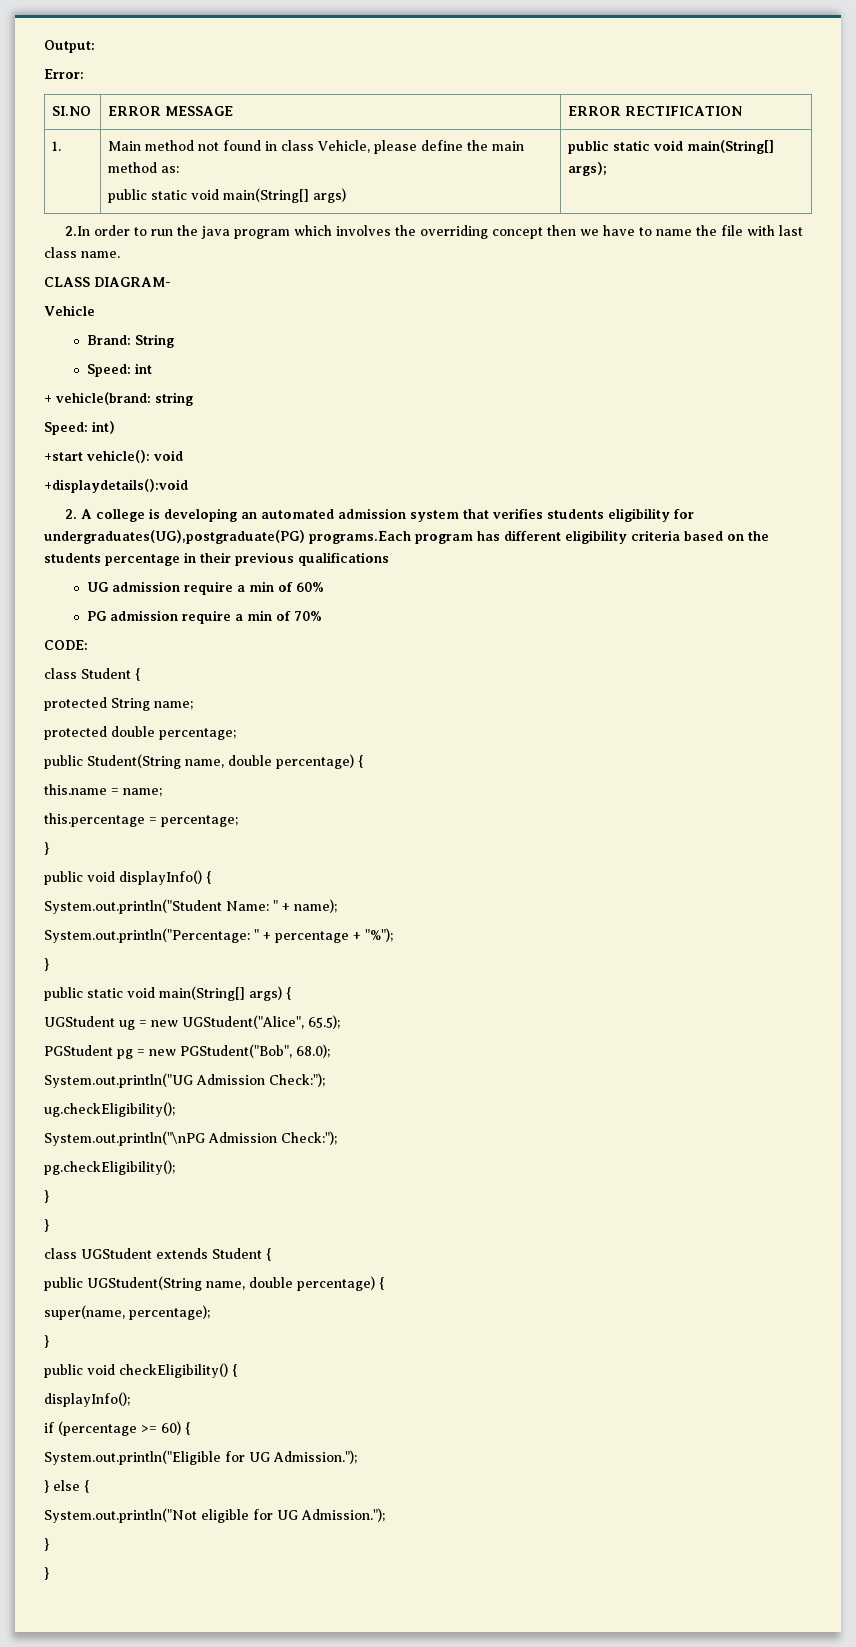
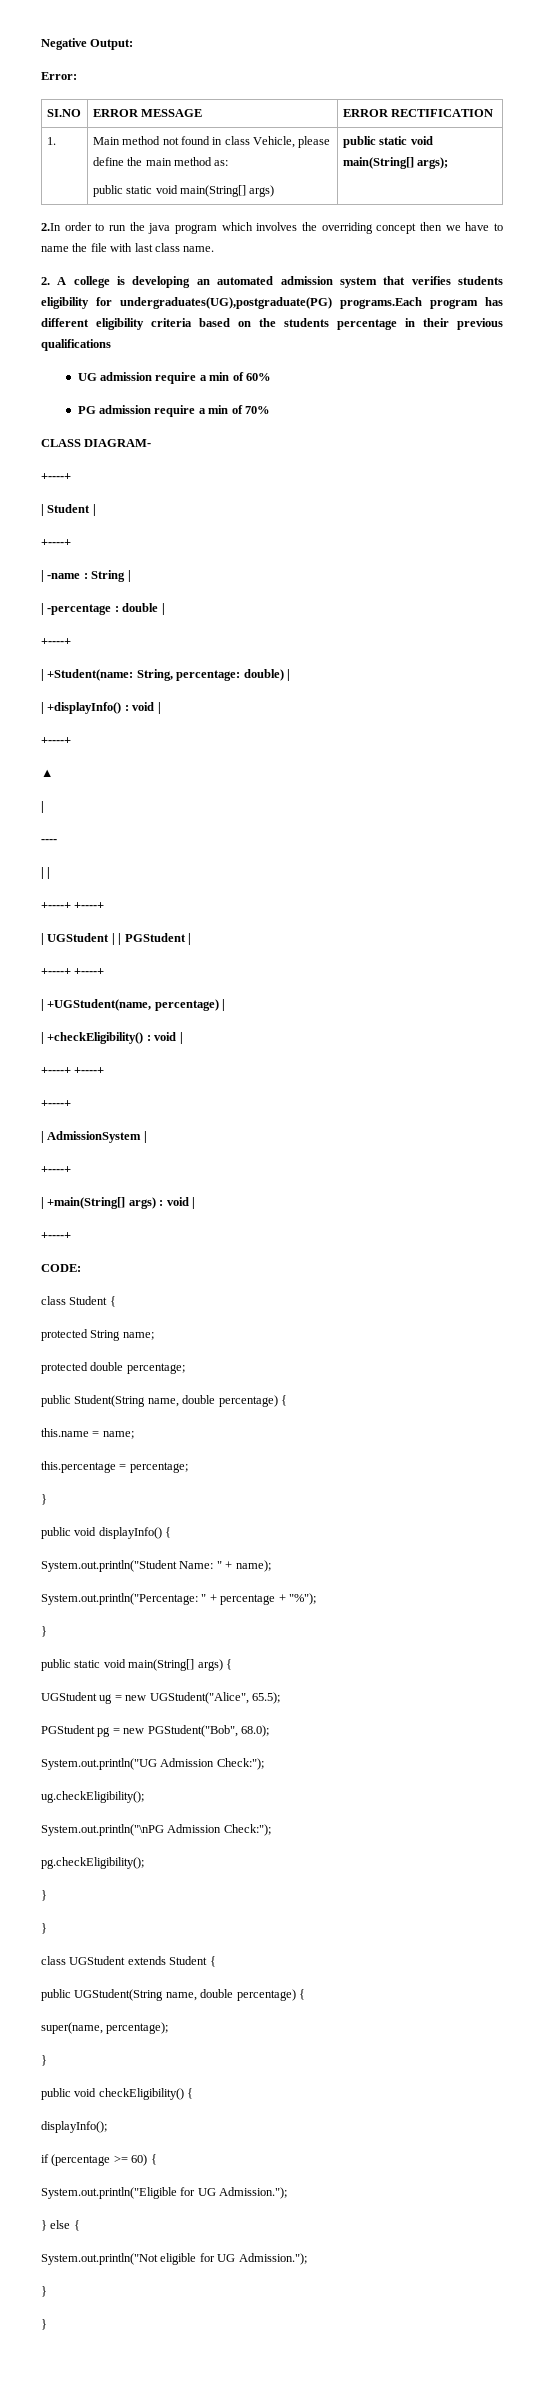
(44, 46) none -> [41,38,87,50] Negative
[44,277,171,287] [44,305,95,316] [86,334,174,348] [86,363,152,377] [44,392,193,406] [44,421,115,435] [44,450,183,463] [44,479,188,493] // CLASS DIAGRAM- // Vehicle // Brand: String // Speed: int // + vehicle(brand: string // Speed: int) // +start vehicle(): void // +displaydetails():void -> (215, 249) none
(322, 616) none -> [41,439,152,447] [41,473,71,480] [41,504,96,516] [41,539,71,546] [41,570,131,582] [41,603,165,615] [41,638,71,645] [41,669,290,681] [41,702,161,714] [41,737,71,744] [41,769,53,777] [41,801,44,813] [41,839,57,843] [41,867,51,879] [41,902,105,909] [41,933,191,945] [41,968,105,975] [41,999,226,1011] [41,1032,183,1044] [41,1067,105,1074] [41,1100,71,1107] [41,1131,147,1143] [41,1166,71,1173] [41,1197,195,1209] [41,1232,71,1239] // CLASS DIAGRAM- // +----+ // | Student | // +----+ // | -name : String | // | -percentage : double | // +----+ // | +Student(name: String, percentage: double) | // | +displayInfo() : void | // +----+ // ▲ // | // ---- // | | // +----+ +----+ // | UGStudent | | PGStudent | // +----+ +----+ // | +UGStudent(name, percentage) | // | +checkEligibility() : void | // +----+ +----+ // +----+ // | AdmissionSystem | // +----+ // | +main(String[] args) : void | // +----+

